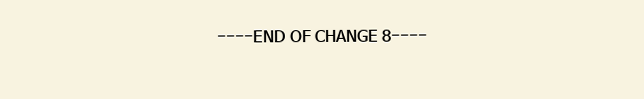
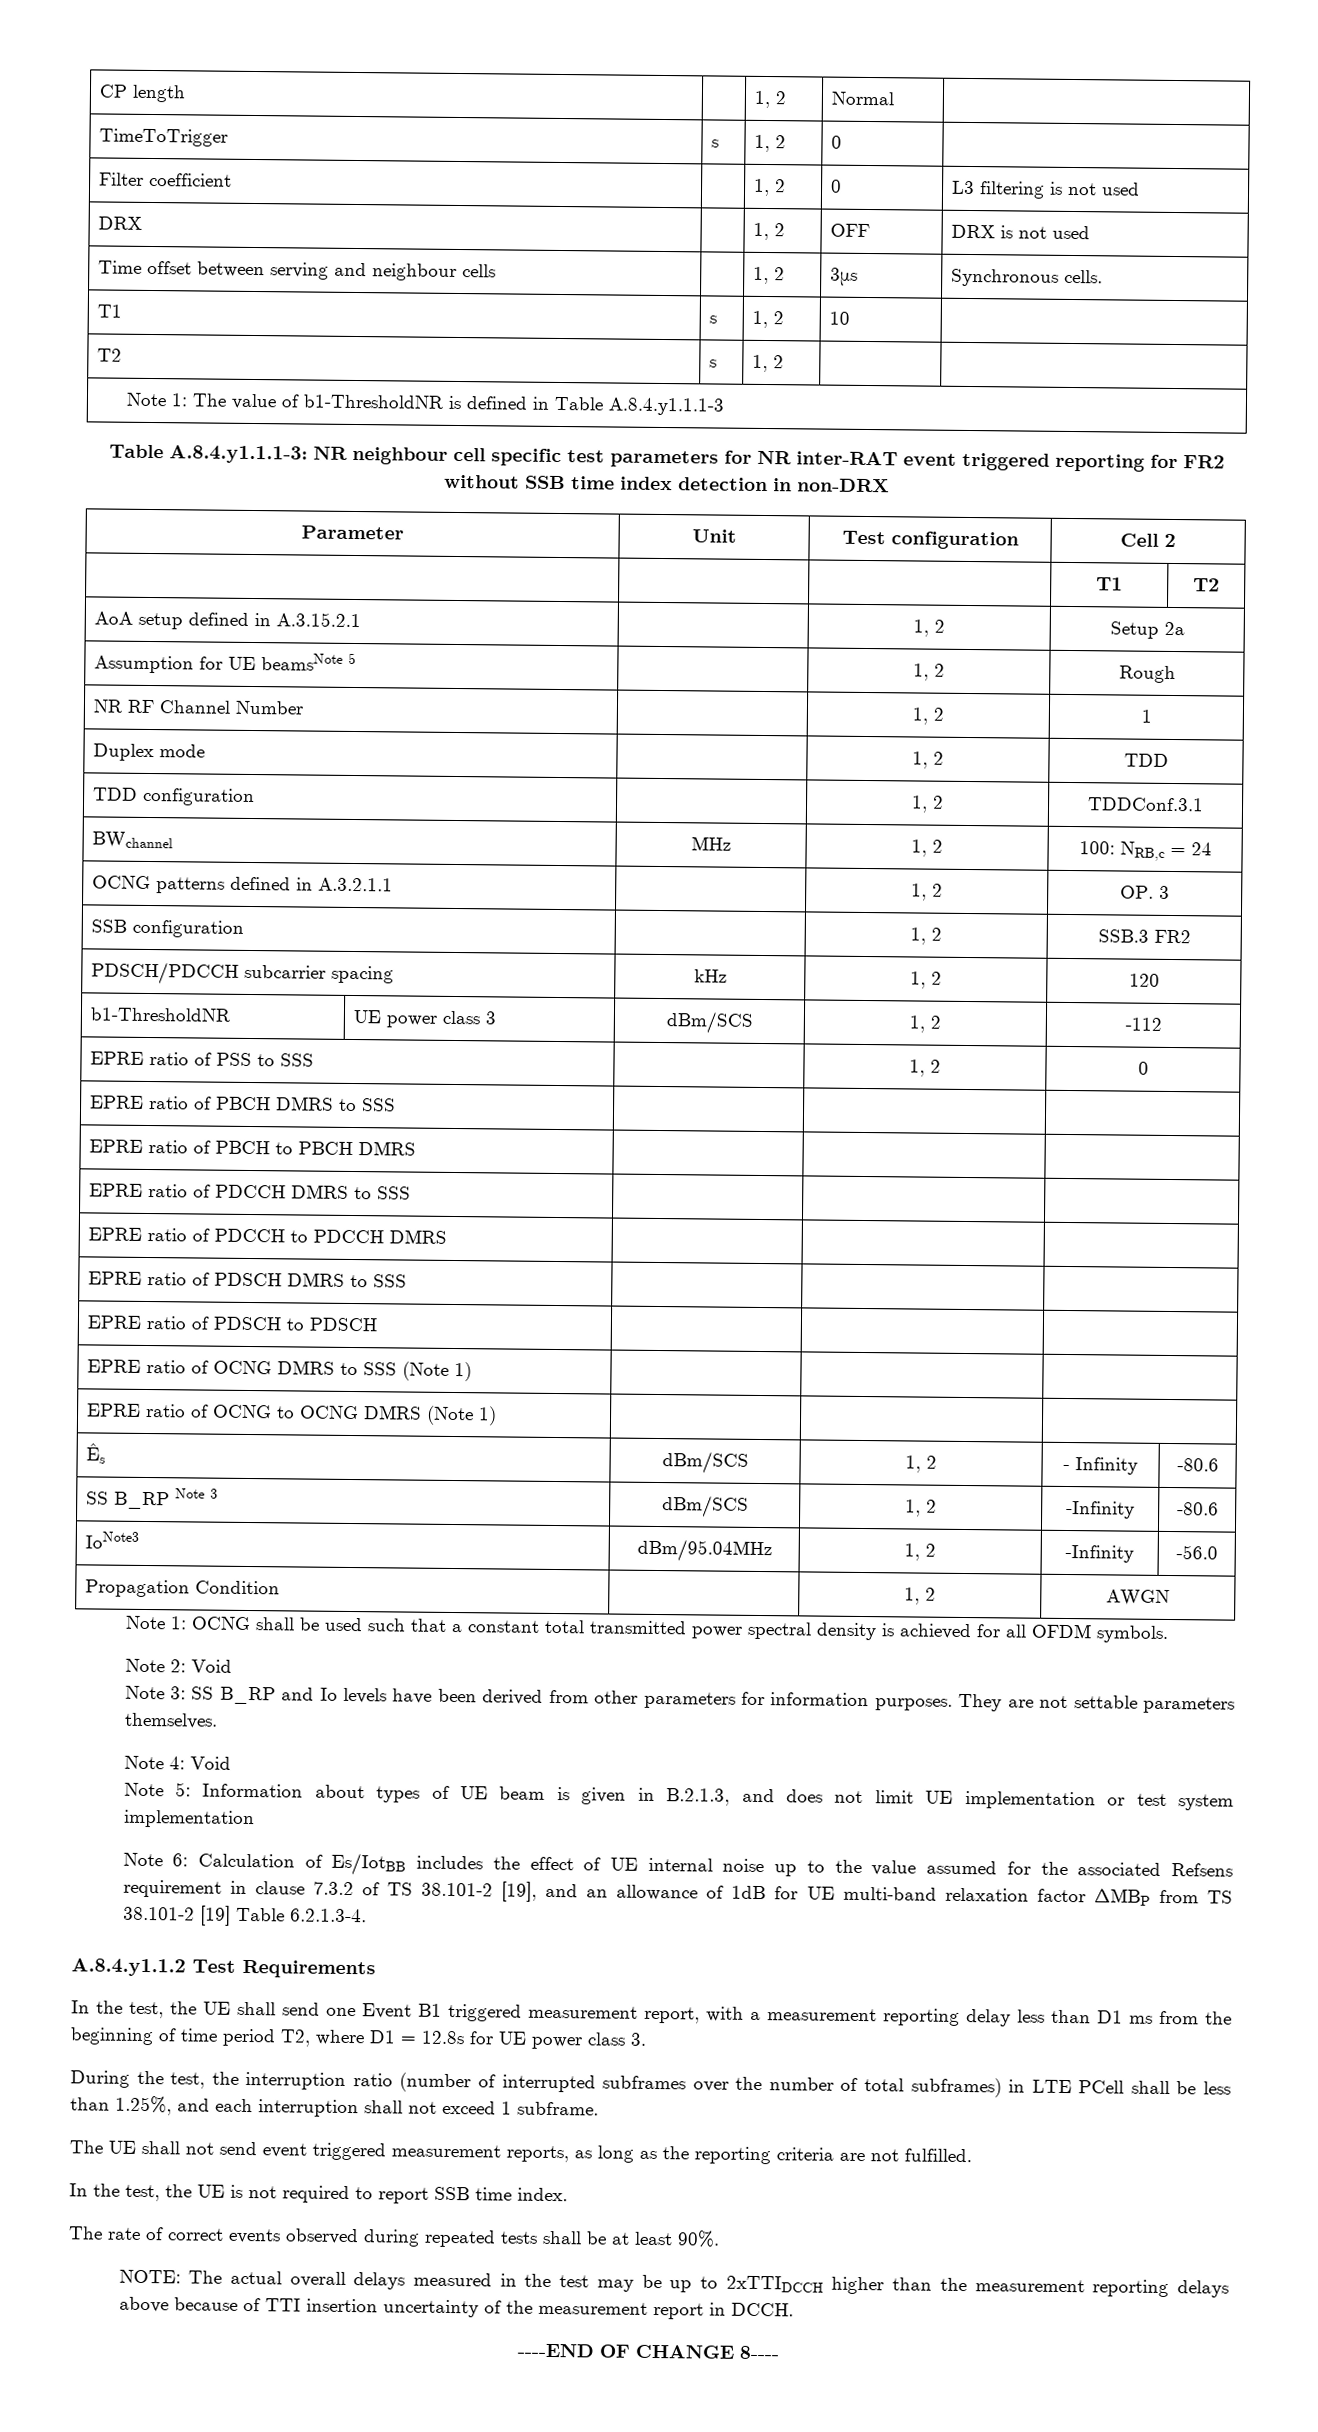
(215, 36) none -> [99,84,187,103] [754,90,787,109] [831,91,895,106] [99,128,229,147] [711,139,720,148] [754,134,787,153] [831,135,843,149] [99,172,233,187] [753,178,787,197] [831,179,843,193] [952,180,1141,199] [98,216,143,230] [753,222,786,241] [830,223,871,238] [951,224,1091,240] [98,260,497,281] [753,266,786,285] [830,267,859,286] [951,268,1104,287] [97,304,123,318] [709,315,718,324] [752,310,785,329] [829,311,851,325] [97,348,123,362] [709,359,718,368] [752,354,785,373] [126,392,725,416] [108,444,1225,472] [443,474,890,493] [301,525,404,540] [691,529,737,543] [841,530,1019,550] [1120,533,1176,548] [1096,577,1123,591] [1193,578,1220,592] [94,611,362,630] [912,619,945,637] [1109,621,1185,639] [94,652,357,674] [912,663,945,681] [1118,665,1176,684] [93,699,305,715] [911,707,944,725] [1140,709,1152,723] [93,743,206,762] [911,751,944,769] [1123,753,1169,767] [93,787,256,807] [910,795,944,813] [1087,797,1204,812] [92,831,174,849] [690,836,731,851] [910,839,943,857] [1078,841,1212,861] [92,875,394,894] [910,883,943,901] [1120,885,1170,899] [91,919,245,938] [909,927,942,945] [1097,929,1191,944] [91,961,395,985] [693,969,727,983] [909,971,942,989] [1128,973,1160,987] [90,1007,232,1022] [353,1010,497,1028] [665,1011,753,1034] [908,1015,941,1033] [1124,1017,1162,1031] [90,1051,315,1067] [908,1059,941,1077] [1137,1061,1149,1075] [90,1095,397,1112] [89,1139,417,1156] [89,1183,412,1200] [88,1227,448,1244] [88,1271,408,1288] [87,1315,378,1332] [87,1359,473,1382] [87,1403,498,1426] [86,1442,107,1464] [661,1451,749,1474] [904,1455,937,1473] [1063,1457,1138,1475] [1176,1458,1219,1472] [86,1488,219,1510] [661,1495,749,1518] [904,1499,937,1517] [1066,1500,1135,1519] [1176,1502,1219,1516] [85,1531,140,1549] [636,1538,772,1563] [903,1543,936,1561] [1065,1544,1134,1563] [1175,1545,1218,1560] [85,1579,281,1598] [903,1587,936,1605] [1106,1589,1170,1607] [124,1615,1169,1643] [124,1658,232,1673] [124,1685,1235,1714] [123,1712,218,1729] [123,1755,231,1770] [123,1782,1234,1811] [123,1809,255,1829] [122,1852,1233,1877] [122,1879,1233,1906] [122,1905,367,1926] [71,1958,376,1979] [71,2000,1232,2027] [70,2027,647,2050] [70,2070,1232,2098] [70,2095,599,2118] [69,2140,972,2165] [69,2183,568,2204] [68,2226,720,2248] [118,2269,1229,2298] [118,2296,794,2320] CP length | | 1, 2 | Normal | // TimeToTrigger | s | 1, 2 | 0 | // Filter coefficient | | 1, 2 | 0 | L3 filtering is not used // DRX | | 1, 2 | OFF | DRX is not used // Time offset between serving and neighbour cells | | 1, 2 | 3μs | Synchronous cells. // T1 | s | 1, 2 | 10 | // T2 | s | 1, 2 | | // Note 1: The value of b1-ThresholdNR is defined in Table A.8.4.y1.1.1-3 // Table A.8.4.y1.1.1-3: NR neighbour cell specific test parameters for NR inter-RAT event triggered reporting for FR2 without SSB time index detection in non-DRX // Parameter | Unit | Test configuration | Cell 2 // | | | T1 | T2 // AoA setup defined in A.3.15.2.1 | | 1, 2 | Setup 2a // Assumption for UE beamsNote 5 | | 1, 2 | Rough // NR RF Channel Number | | 1, 2 | 1 // Duplex mode | | 1, 2 | TDD // TDD configuration | | 1, 2 | TDDConf.3.1 // BWchannel | MHz | 1, 2 | 100: NRB,c = 24 // OCNG patterns defined in A.3.2.1.1 | | 1, 2 | OP. 3 // SSB configuration | | 1, 2 | SSB.3 FR2 // PDSCH/PDCCH subcarrier spacing | kHz | 1, 2 | 120 // b1-ThresholdNR | UE power class 3 | dBm/SCS | 1, 2 | -112 // EPRE ratio of PSS to SSS | | 1, 2 | 0 // EPRE ratio of PBCH DMRS to SSS | | | // EPRE ratio of PBCH to PBCH DMRS | | | // EPRE ratio of PDCCH DMRS to SSS | | | // EPRE ratio of PDCCH to PDCCH DMRS | | | // EPRE ratio of PDSCH DMRS to SSS | | | // EPRE ratio of PDSCH to PDSCH | | | // EPRE ratio of OCNG DMRS to SSS (Note 1) | | | // EPRE ratio of OCNG to OCNG DMRS (Note 1) | | | // Ês | dBm/SCS | 1, 2 | - Infinity | -80.6 // SS B_RP Note 3 | dBm/SCS | 1, 2 | -Infinity | -80.6 // IoNote3 | dBm/95.04MHz | 1, 2 | -Infinity | -56.0 // Propagation Condition | | 1, 2 | AWGN // Note 1: OCNG shall be used such that a constant total transmitted power spectral density is achieved for all OFDM symbols. // Note 2: Void // Note 3: SS B_RP and Io levels have been derived from other parameters for information purposes. They are not settable parameters themselves. // Note 4: Void // Note 5: Information about types of UE beam is given in B.2.1.3, and does not limit UE implementation or test system implementation // Note 6: Calculation of Es/IotBB includes the effect of UE internal noise up to the value assumed for the associated Refsens requirement in clause 7.3.2 of TS 38.101-2 [19], and an allowance of 1dB for UE multi-band relaxation factor ΔMBP from TS 38.101-2 [19] Table 6.2.1.3-4. // A.8.4.y1.1.2 Test Requirements // In the test, the UE shall send one Event B1 triggered measurement report, with a measurement reporting delay less than D1 ms from the beginning of time period T2, where D1 = 12.8s for UE power class 3. // During the test, the interruption ratio (number of interrupted subframes over the number of total subframes) in LTE PCell shall be less than 1.25%, and each interruption shall not exceed 1 subframe. // The UE shall not send event triggered measurement reports, as long as the reporting criteria are not fulfilled. // In the test, the UE is not required to report SSB time index. // The rate of correct events observed during repeated tests shall be at least 90%. // NOTE: The actual overall delays measured in the test may be up to 2xTTIDCCH higher than the measurement reporting delays above because of TTI insertion uncertainty of the measurement report in DCCH. //

